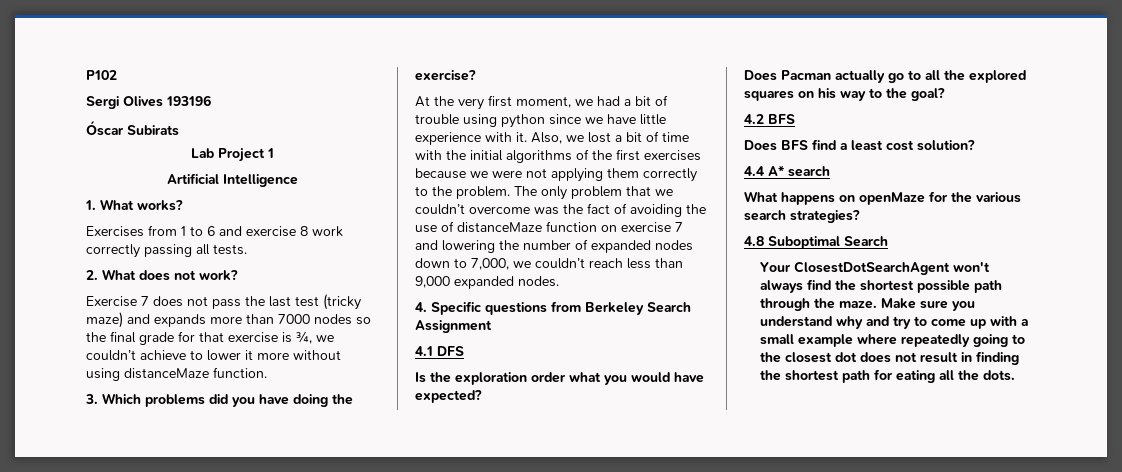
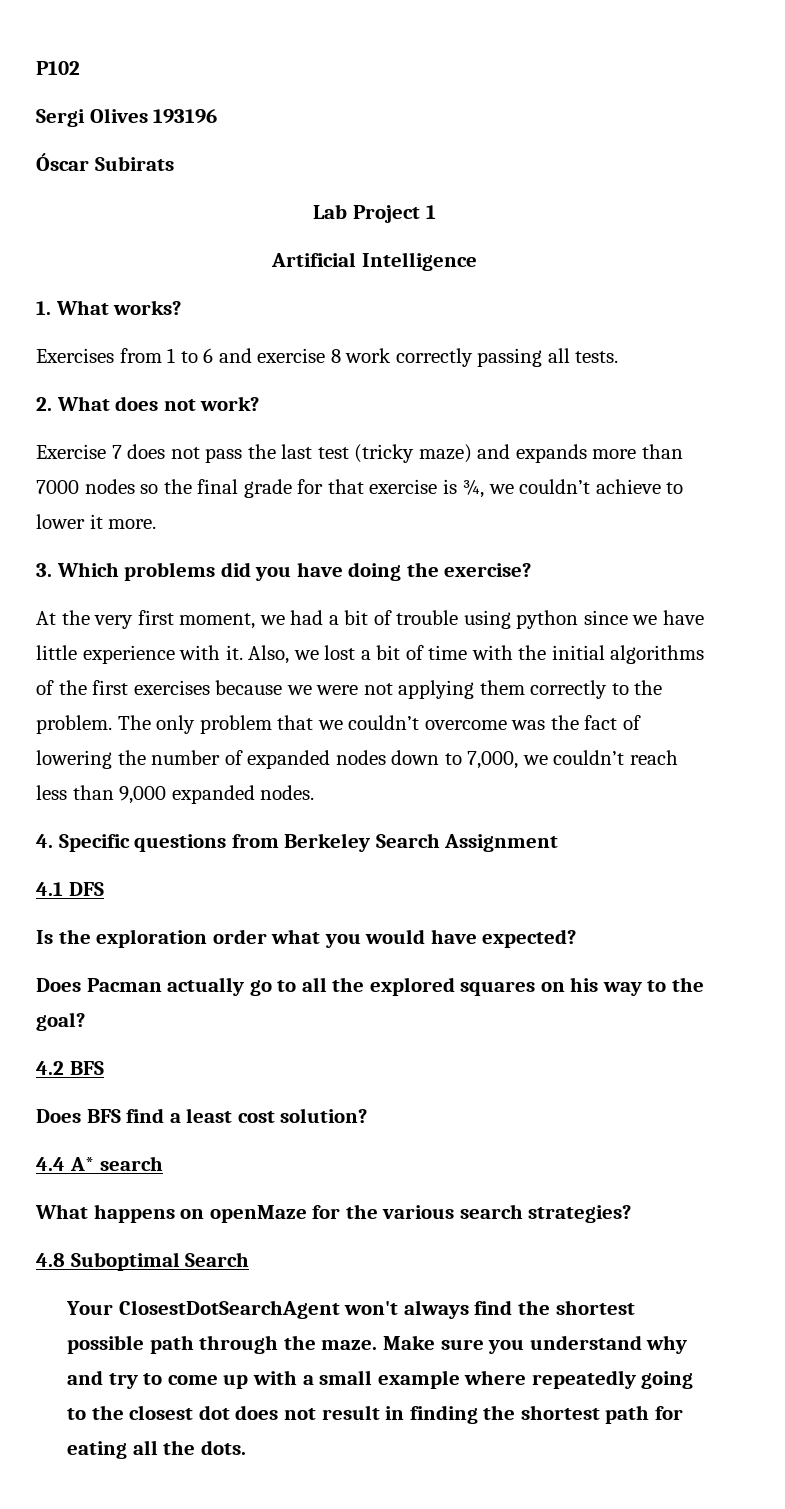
[257,350,341,360] [86,367,267,381] more without using distanceMaze function. -> [108,519,157,529] more.
[630,204,706,217] [415,221,683,233] [415,240,438,250] avoiding the use of distanceMaze function on exercise 7 and -> (641, 722) none

